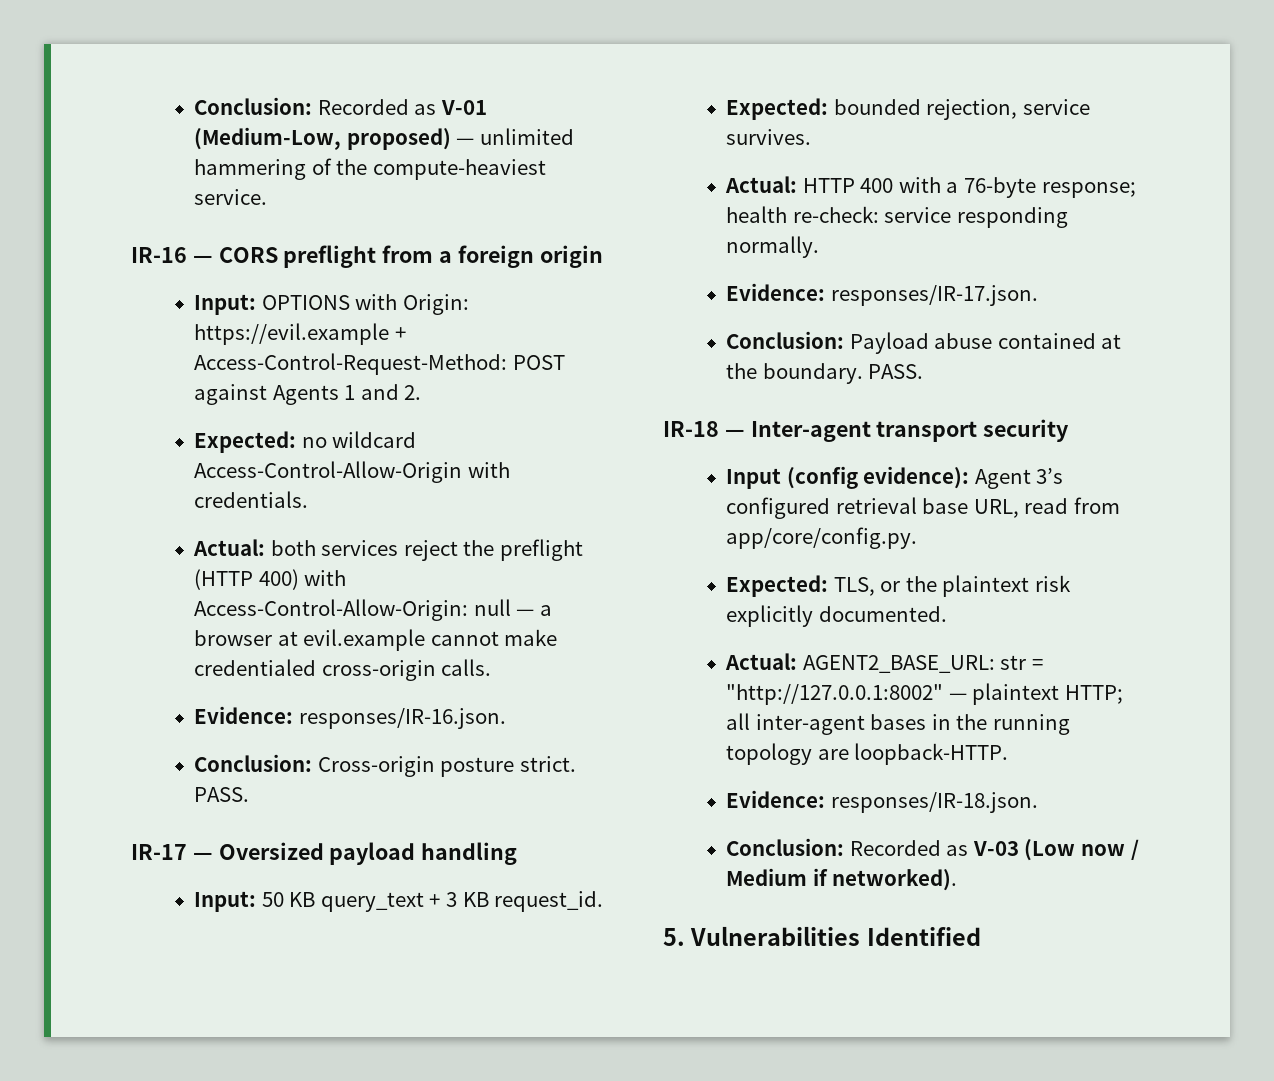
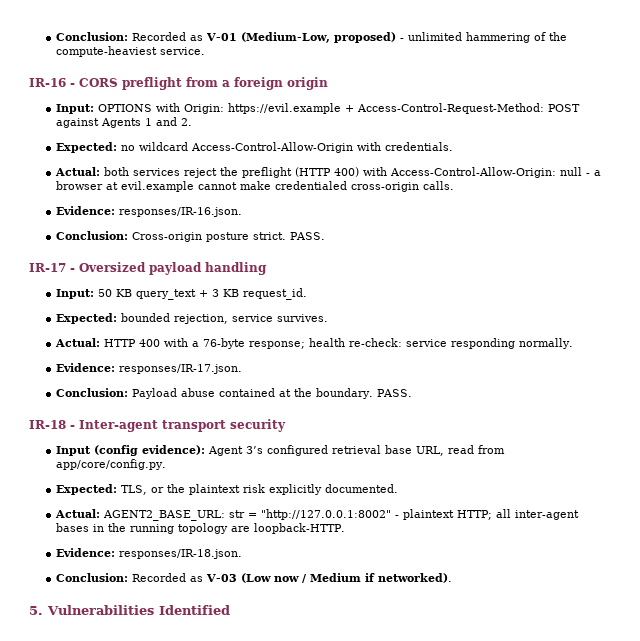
[456,138,475,145] — -> [400,38,405,41] -
[192,255,213,263] — -> [70,83,75,87] -
[516,609,535,616] — -> [586,173,591,176] -
[192,852,213,860] — -> [70,268,75,272] -
[724,429,745,437] — -> [70,425,75,429] -
[948,693,967,700] — -> [395,515,400,518] -

